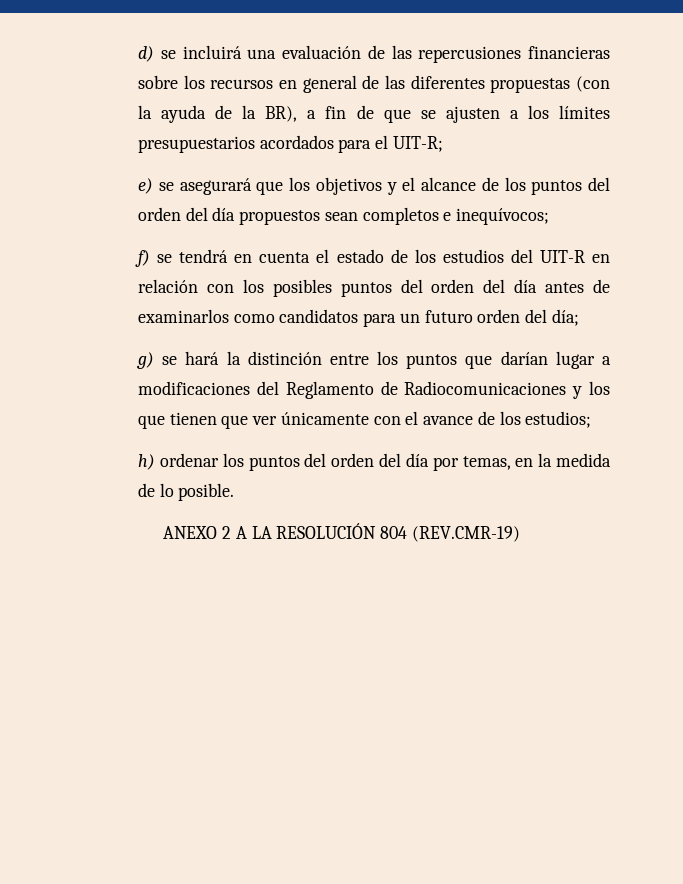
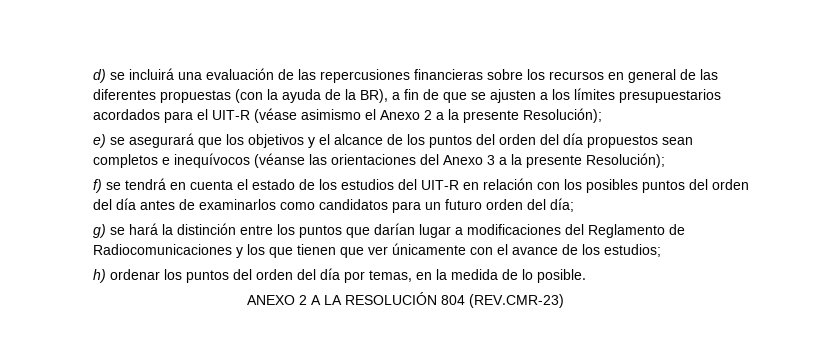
[392,136,443,152] UIT-R; -> [211,108,602,123] UIT-R (véase asimismo el Anexo 2 a la presente Resolución);
[456,208,550,225] inequívocos; -> [173,153,665,168] inequívocos (véanse las orientaciones del Anexo 3 a la presente Resolución);
[411,526,520,542] (REV.CMR-19) -> [468,294,564,308] (REV.CMR-23)

